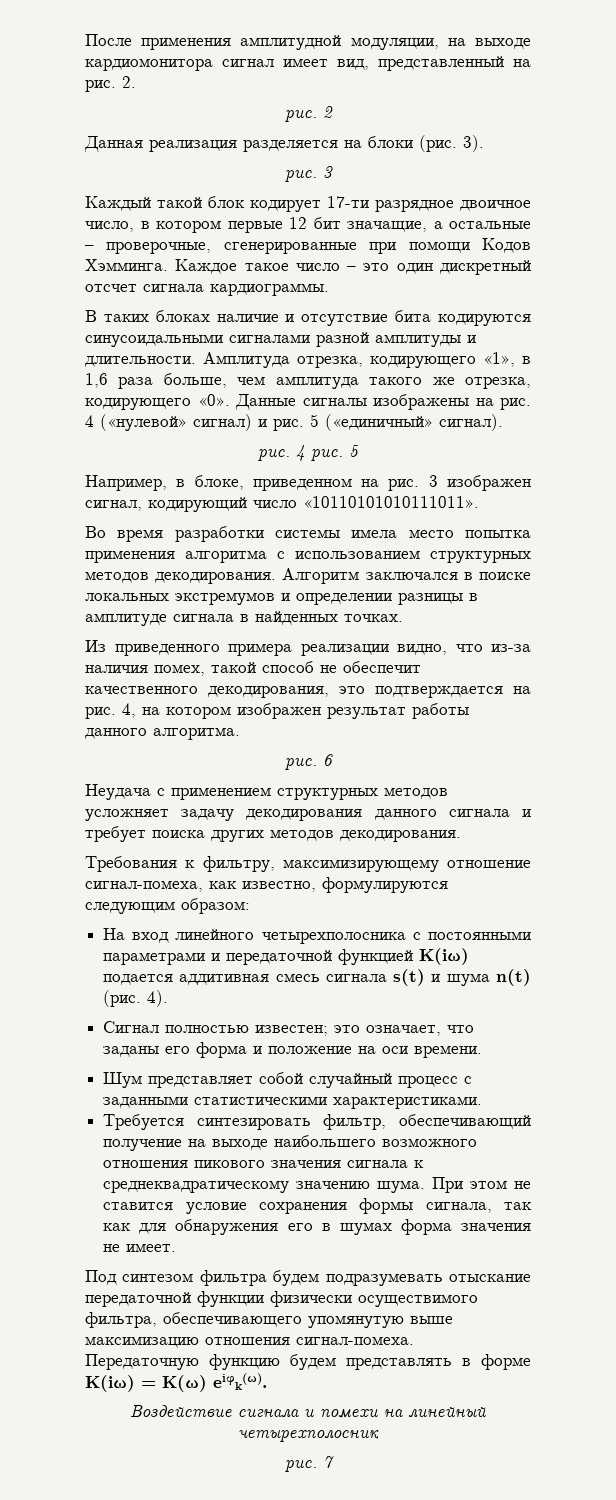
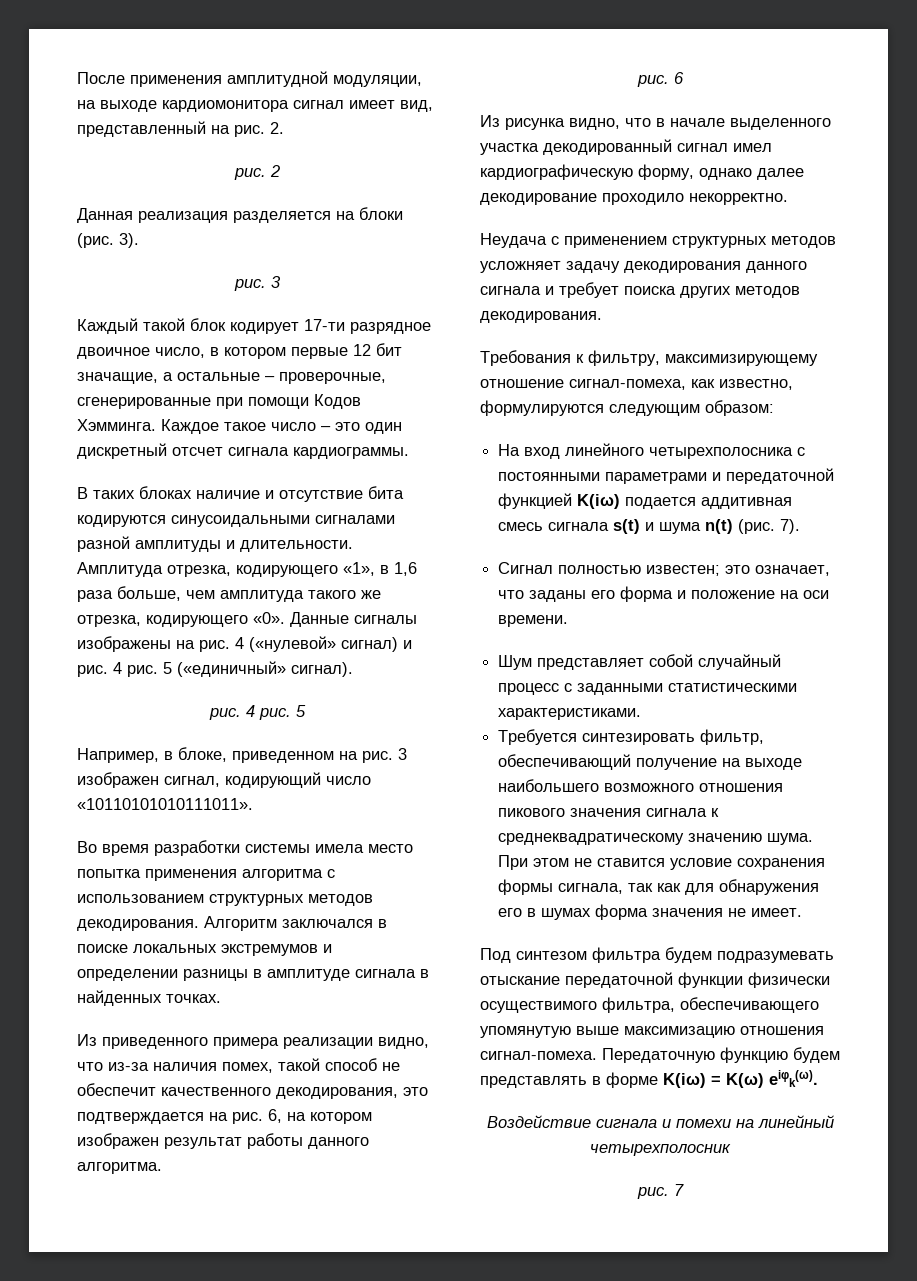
(304, 425) none -> [113,662,158,677] 4 рис.
[122,703,136,718] 4, -> [268,1109,282,1123] 6,
(333, 760) none -> [480,115,831,130] [480,139,772,155] [480,164,804,180] [480,193,788,205] // Из рисунка видно, что в начале выделенного участка декодированный сигнал имел кардиографическую форму, однако далее декодирование проходило некорректно.
[147,990,169,1007] 4). -> [780,519,801,534] 7).

